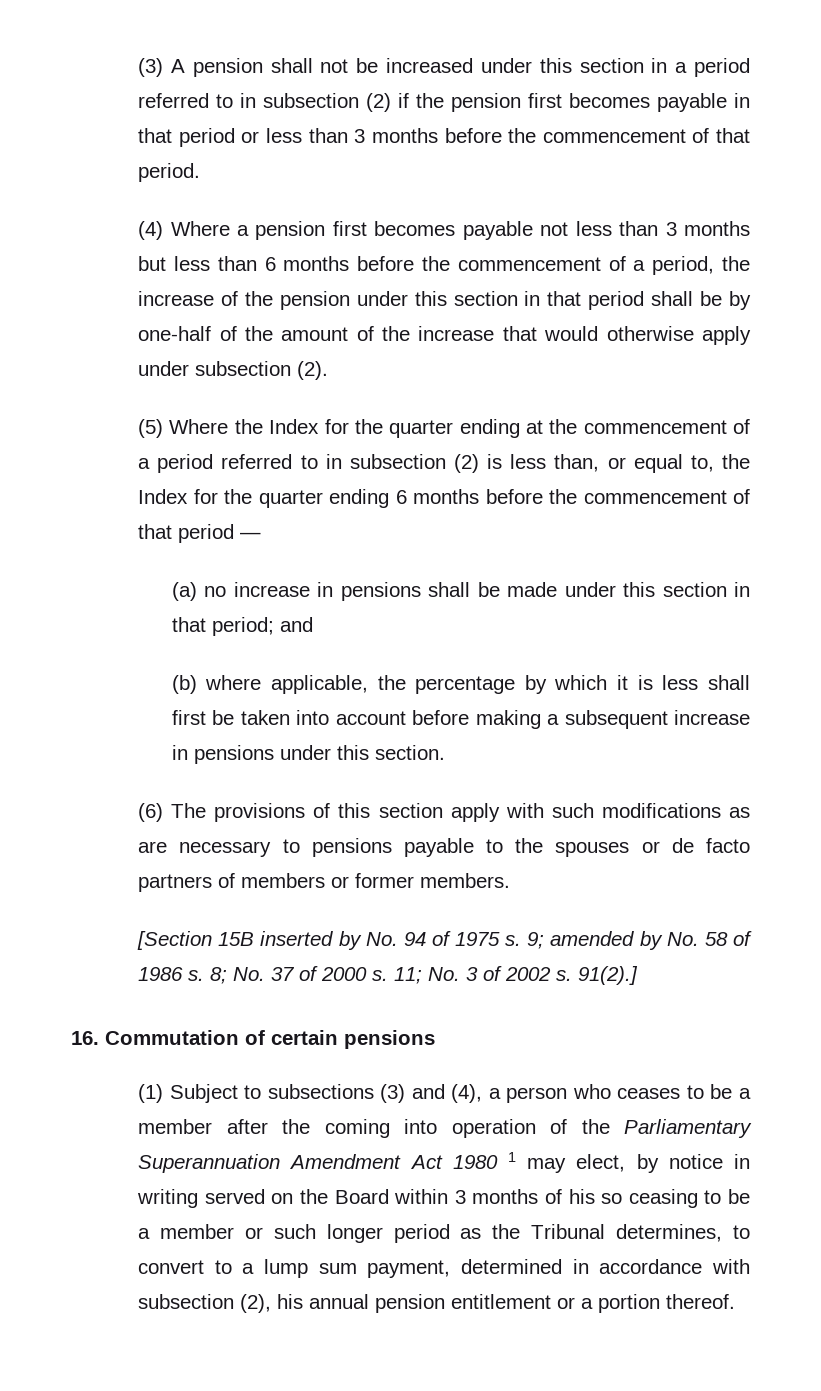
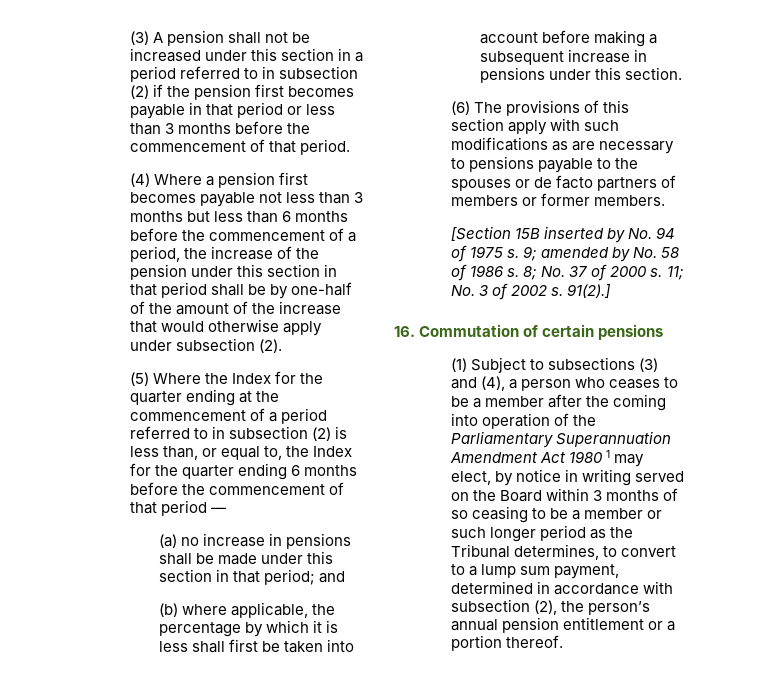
[568,1189,595,1204] his -> (679, 494) none
[277,1294,304,1309] his -> [561,601,651,615] the person’s

